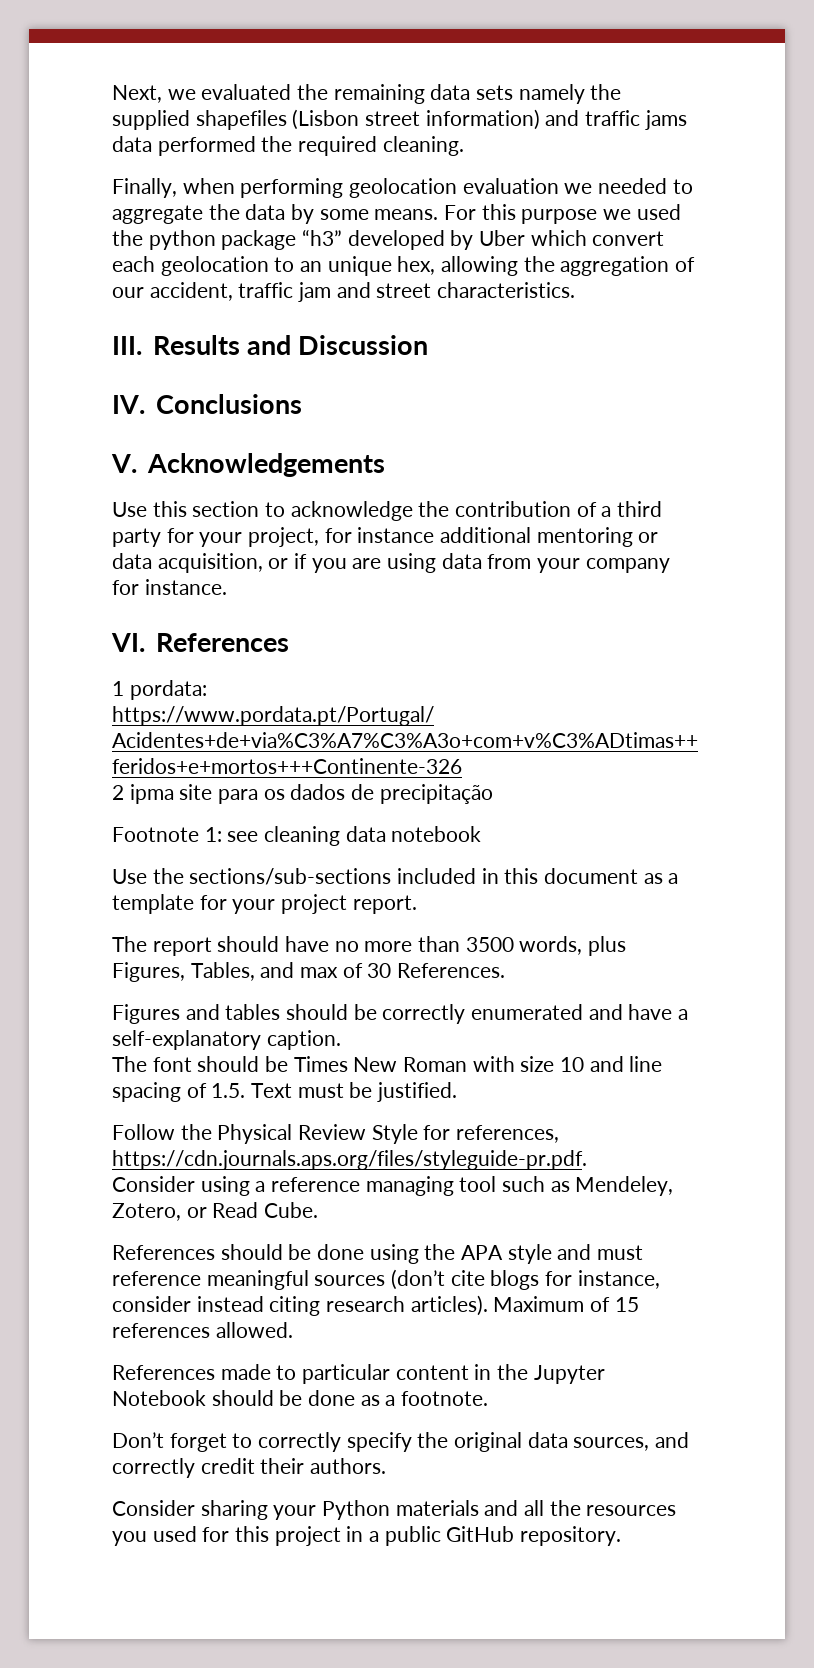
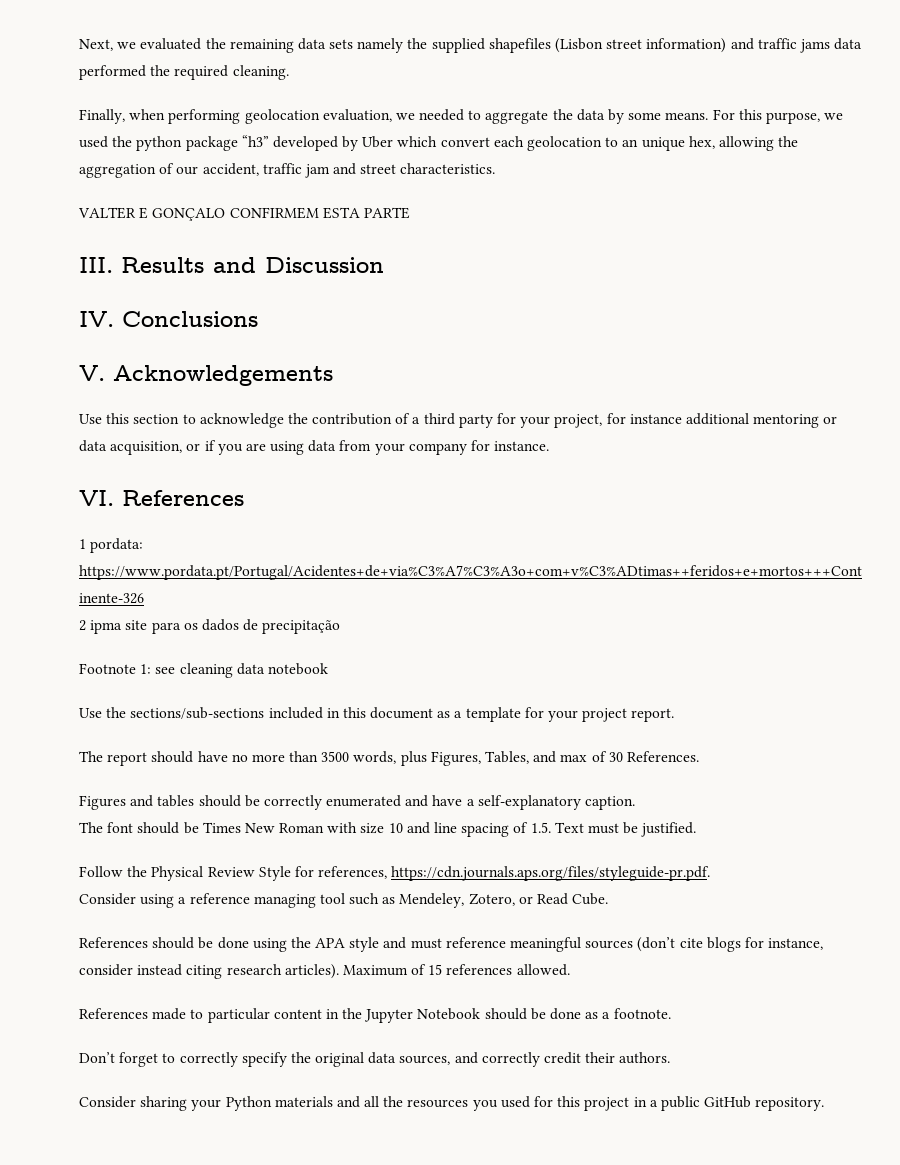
[462,178,559,194] evaluation -> [322,109,392,122] evaluation,
[521,209,598,224] purpose -> [765,112,820,124] purpose,
(576, 290) none -> [78,207,410,221] // VALTER E GONÇALO CONFIRMEM ESTA PARTE

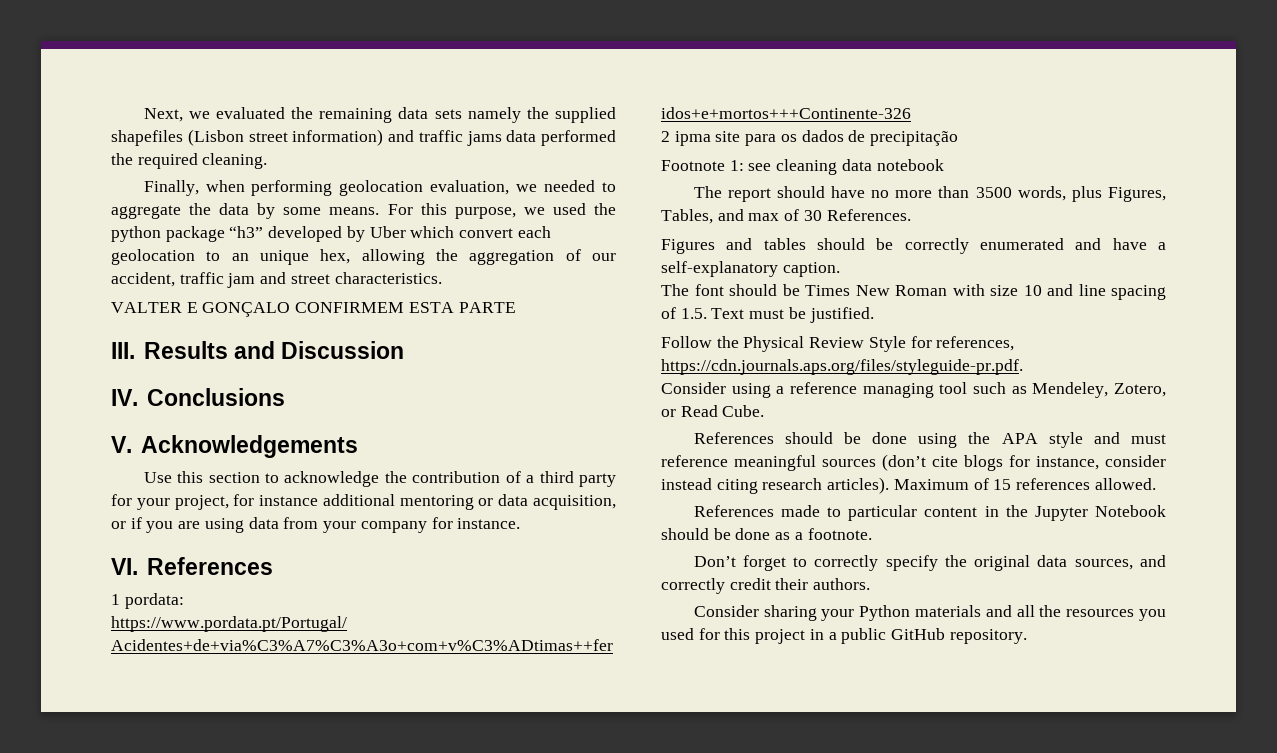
[79,707,675,722] // Use the sections/sub-sections included in this document as a template for your project report. -> (944, 165) none

